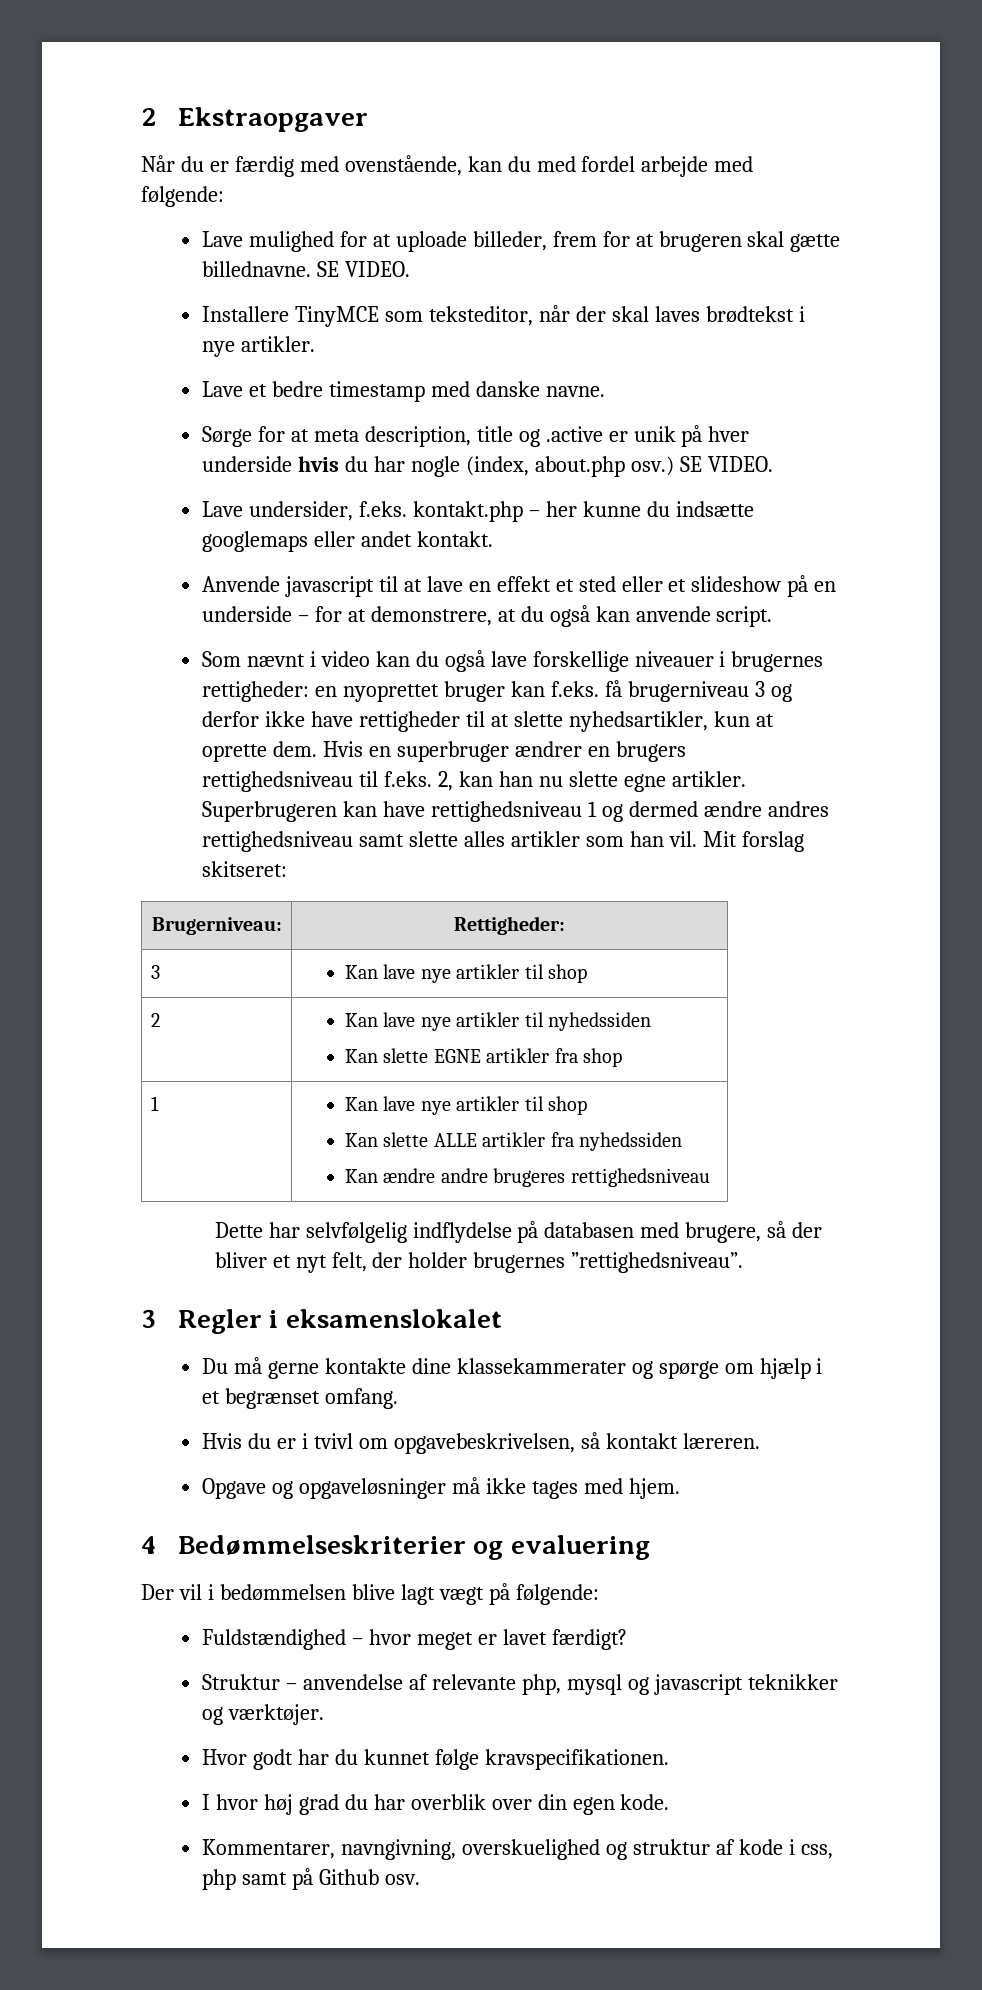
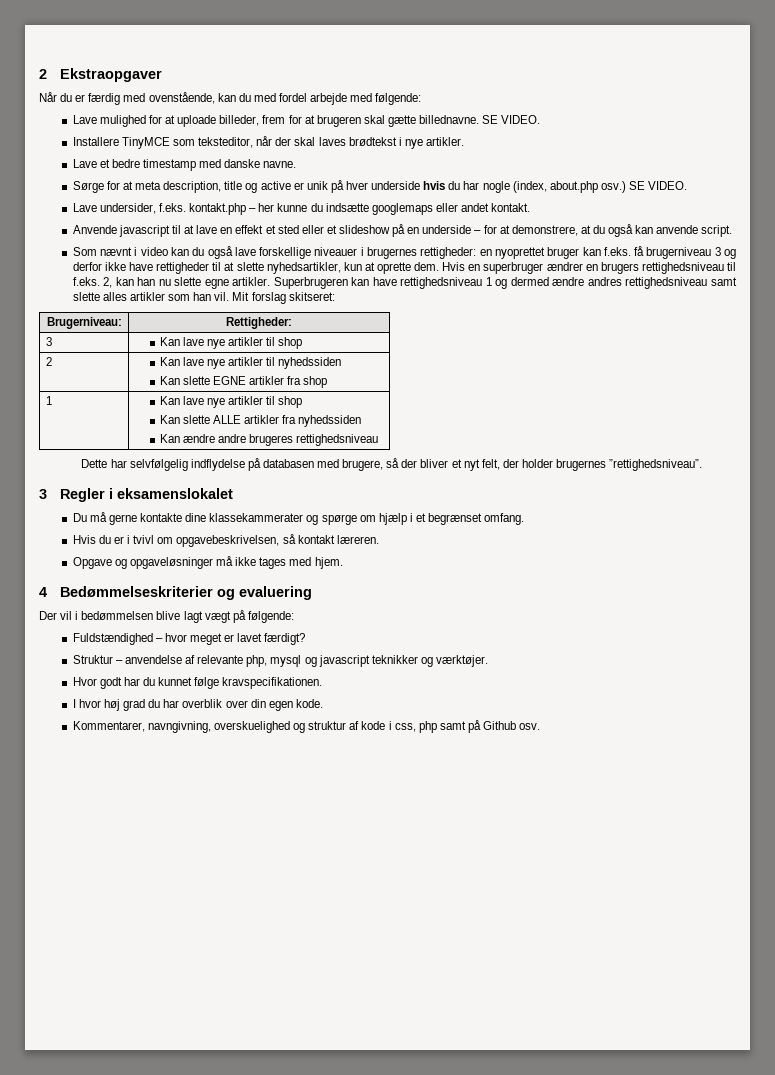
[545,426,603,442] .active -> [260,181,291,190] active

